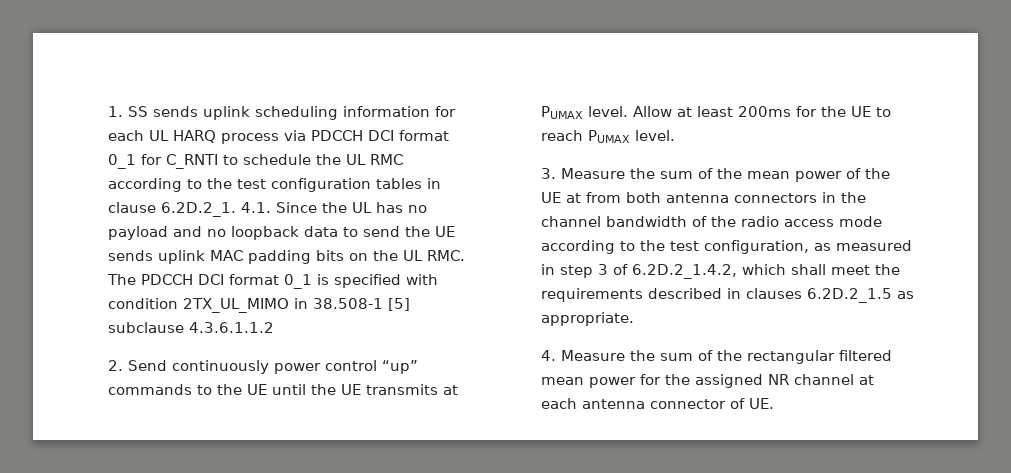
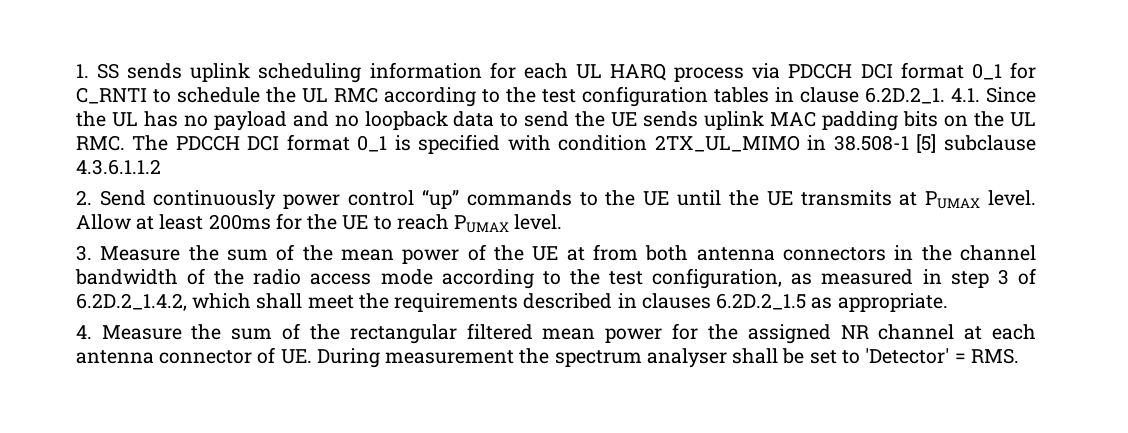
(775, 403) none -> [316,348,1019,368] During measurement the spectrum analyser shall be set to 'Detector' = RMS.

